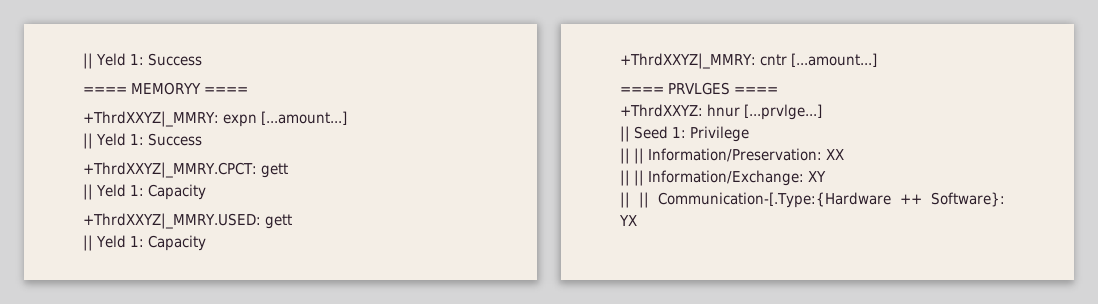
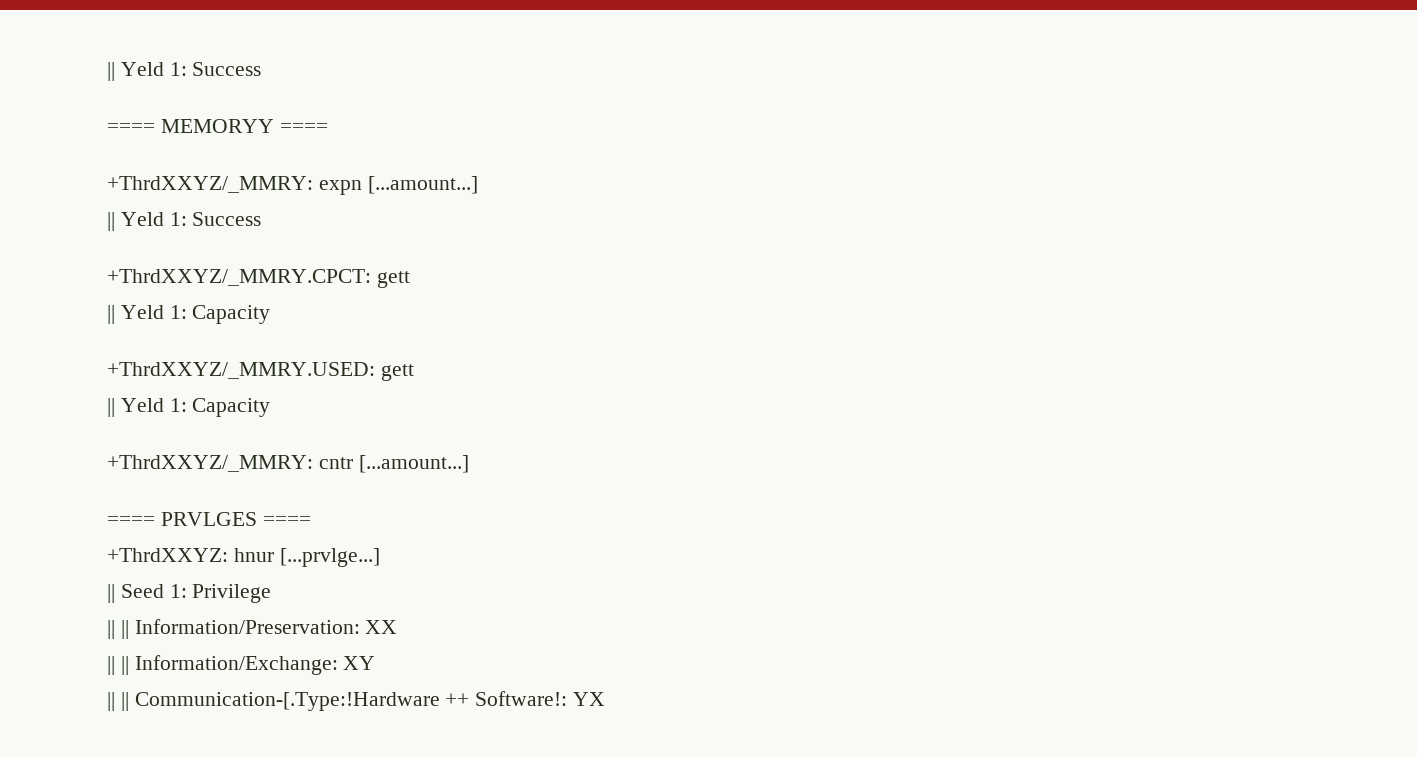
[83,111,219,127] +ThrdXXYZ|_MMRY: -> [107,176,313,193] +ThrdXXYZ/_MMRY:
[83,162,288,178] [83,184,206,200] [83,213,292,229] [83,235,206,251] [620,53,756,69] +ThrdXXYZ|_MMRY.CPCT: gett // || Yeld 1: Capacity // +ThrdXXYZ|_MMRY.USED: gett // || Yeld 1: Capacity // +ThrdXXYZ|_MMRY: -> [107,269,410,288] [107,305,271,324] [107,362,414,381] [107,398,271,417] [107,455,313,472] +ThrdXXYZ/_MMRY.CPCT: gett // || Yeld 1: Capacity // +ThrdXXYZ/_MMRY.USED: gett // || Yeld 1: Capacity // +ThrdXXYZ/_MMRY:
[658,192,1005,208] Communication-[.Type:{Hardware ++ Software}: -> [134,691,568,711] Communication-[.Type:!Hardware ++ Software!:

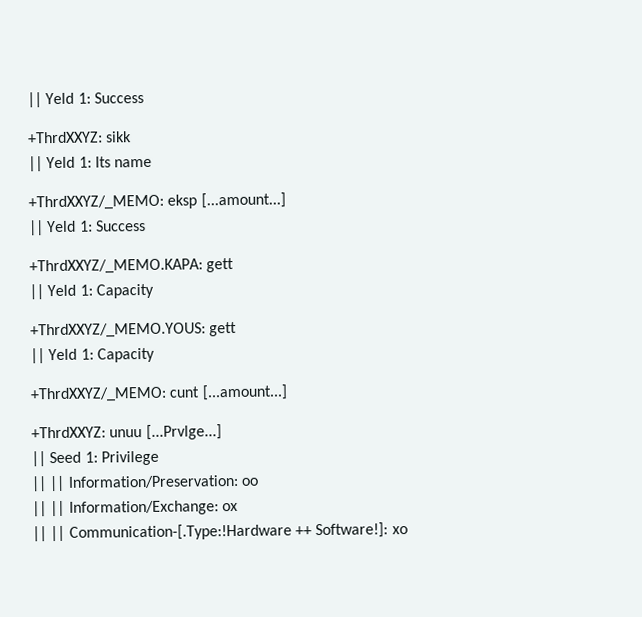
[107,62,262,81] [107,119,328,133] [107,176,362,195] || Yeld 1: Success // ==== MEMORYY ==== // +ThrdXXYZ/_MMRY: expn -> [27,91,144,108] [27,131,133,144] [28,156,153,172] [28,194,198,211] || Yeld 1: Success // +ThrdXXYZ: sikk // || Yeld 1: Its name // +ThrdXXYZ/_MEMO: eksp
[107,269,410,288] [107,305,271,324] [107,362,414,381] [107,398,271,417] [107,455,469,473] [107,512,311,526] [107,548,380,567] +ThrdXXYZ/_MMRY.CPCT: gett // || Yeld 1: Capacity // +ThrdXXYZ/_MMRY.USED: gett // || Yeld 1: Capacity // +ThrdXXYZ/_MMRY: cntr [...amount...] // ==== PRVLGES ==== // +ThrdXXYZ: hnur [...prvlge...] -> [29,257,235,275] [29,283,154,300] [30,321,238,339] [30,347,155,364] [30,384,288,403] [31,424,222,440] +ThrdXXYZ/_MEMO.KAPA: gett // || Yeld 1: Capacity // +ThrdXXYZ/_MEMO.YOUS: gett // || Yeld 1: Capacity // +ThrdXXYZ/_MEMO: cunt [...amount...] // +ThrdXXYZ: unuu [...Prvlge...]
[365,620,398,634] XX -> [240,477,259,486] oo
[343,656,376,670] XY -> [221,502,238,512] ox
[475,691,606,706] Software!: YX -> [315,522,408,539] Software!]: xo

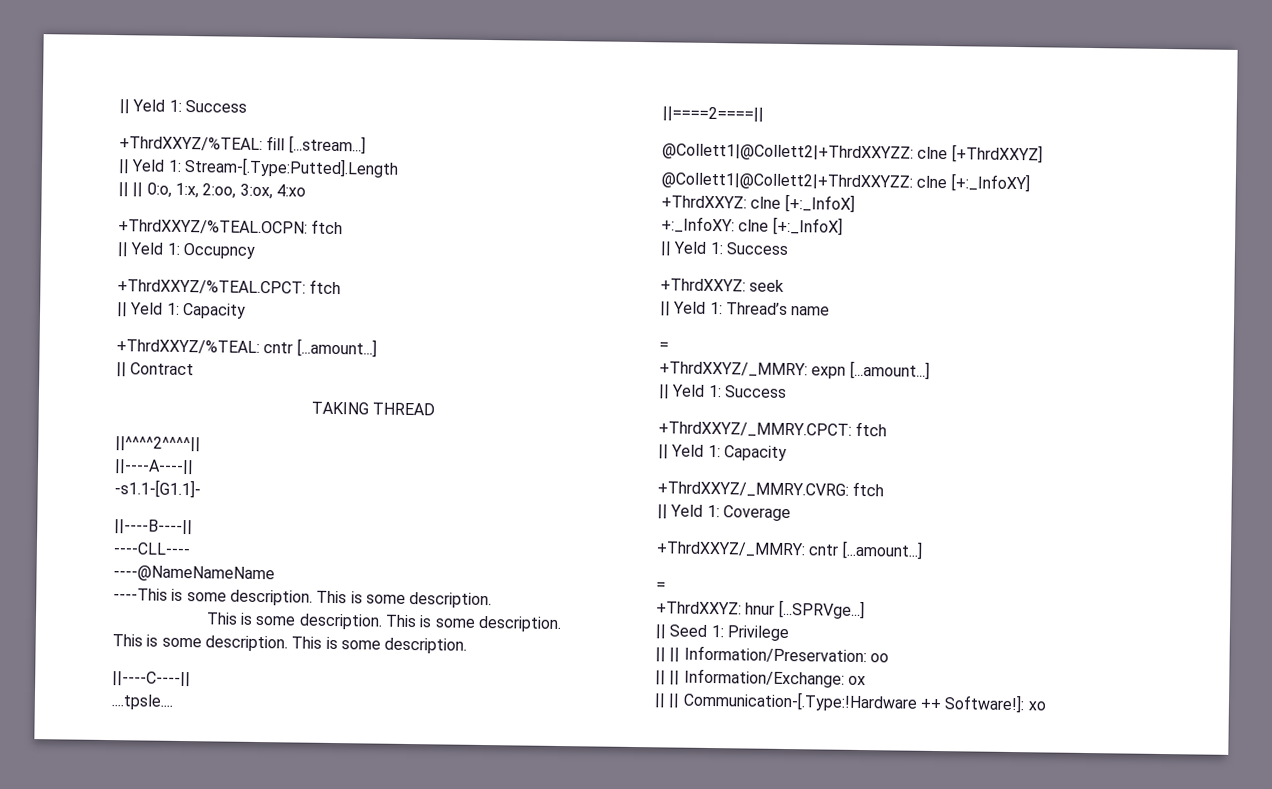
[27,91,144,108] [27,131,133,144] [28,156,111,172] || Yeld 1: Success // +ThrdXXYZ: sikk // || Yeld 1: Its -> [119,99,247,114] [119,135,366,155] [118,156,399,178] [118,182,306,200] [118,219,344,235] [117,242,255,259] [117,279,342,295] [116,302,246,319] [116,338,377,358] [116,362,195,377] [310,401,436,416] [115,436,201,452] [114,459,194,475] [114,479,201,499] [114,519,193,535] [113,542,190,556] [113,565,275,583] [113,588,493,609] [205,612,562,633] [112,634,468,654] [112,671,191,687] [111,694,173,710] [662,106,764,122] [662,143,1043,164] [661,172,1030,193] [661,193,855,213] [661,216,843,236] [660,241,789,256] [660,278,785,292] [660,301,788,316] || Yeld 1: Success // +ThrdXXYZ/%TEAL: fill [...stream...] // || Yeld 1: Stream-[.Type:Putted].Length // || || 0:o, 1:x, 2:oo, 3:ox, 4:xo // +ThrdXXYZ/%TEAL.OCPN: ftch // || Yeld 1: Occupncy // +ThrdXXYZ/%TEAL.CPCT: ftch // || Yeld 1: Capacity // +ThrdXXYZ/%TEAL: cntr [...amount...] // || Contract // TAKING THREAD // ||^^^^2^^^^|| // ||----A----|| // -s1.1-[G1.1]- // ||----B----|| // ----CLL---- // ----@NameNameName // ----This is some description. This is some description. // This is some description. This is some description. // This is some description. This is some description. // ||----C----|| // ....tpsle.... // ||====2====|| // @Collett1|@Collett2|+ThrdXXYZZ: clne [+ThrdXXYZ] // @Collett1|@Collett2|+ThrdXXYZZ: clne [+:_InfoXY] // +ThrdXXYZ: clne [+:_InfoX] // +:_InfoXY: clne [+:_InfoX] // || Yeld 1: Success // +ThrdXXYZ: seek // || Yeld 1: Thread’s
[28,194,198,211] +ThrdXXYZ/_MEMO: eksp -> [659,341,669,351] [659,361,847,379] = // +ThrdXXYZ/_MMRY: expn
[29,257,235,275] [29,283,154,300] [30,321,238,339] [30,347,155,364] [30,384,288,403] [31,424,222,440] +ThrdXXYZ/_MEMO.KAPA: gett // || Yeld 1: Capacity // +ThrdXXYZ/_MEMO.YOUS: gett // || Yeld 1: Capacity // +ThrdXXYZ/_MEMO: cunt [...amount...] // +ThrdXXYZ: unuu [...Prvlge...] -> [658,421,888,438] [658,444,787,461] [657,481,885,498] [657,504,791,522] [656,540,923,560] [656,581,666,591] [656,599,865,620] +ThrdXXYZ/_MMRY.CPCT: ftch // || Yeld 1: Capacity // +ThrdXXYZ/_MMRY.CVRG: ftch // || Yeld 1: Coverage // +ThrdXXYZ/_MMRY: cntr [...amount...] // = // +ThrdXXYZ: hnur [...SPRVge...]

